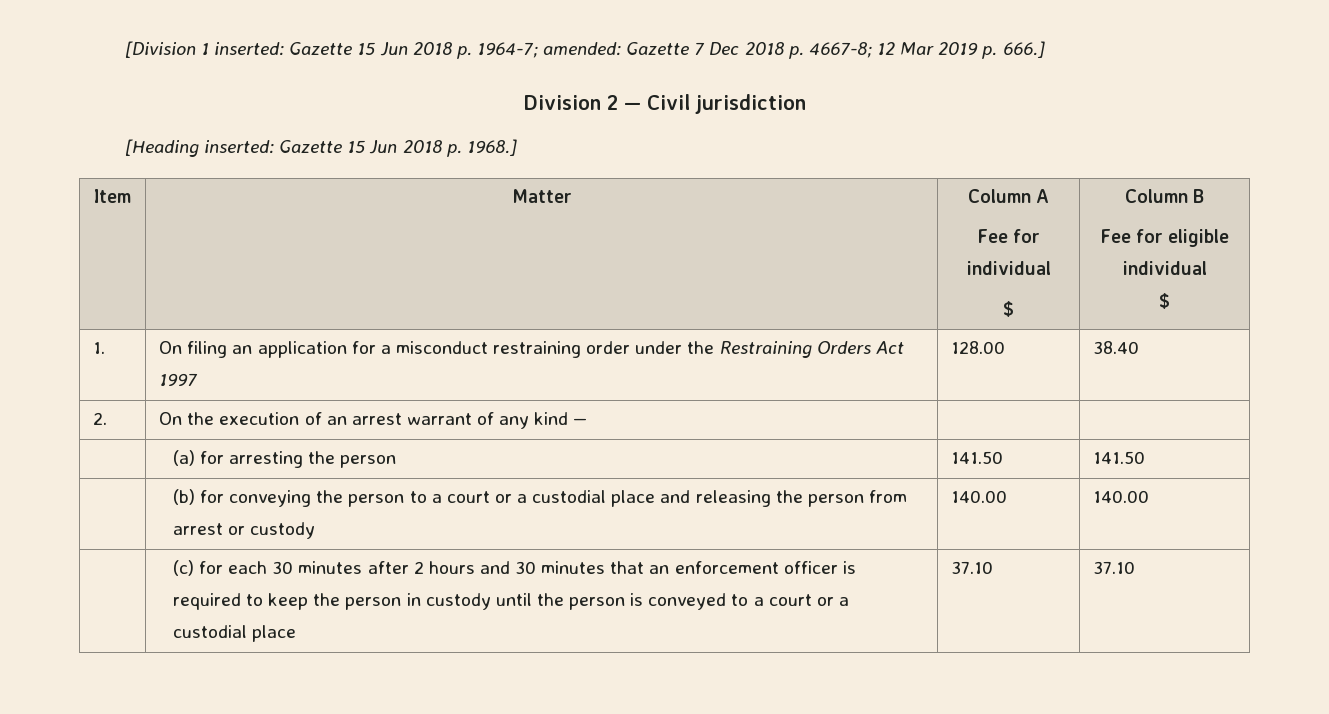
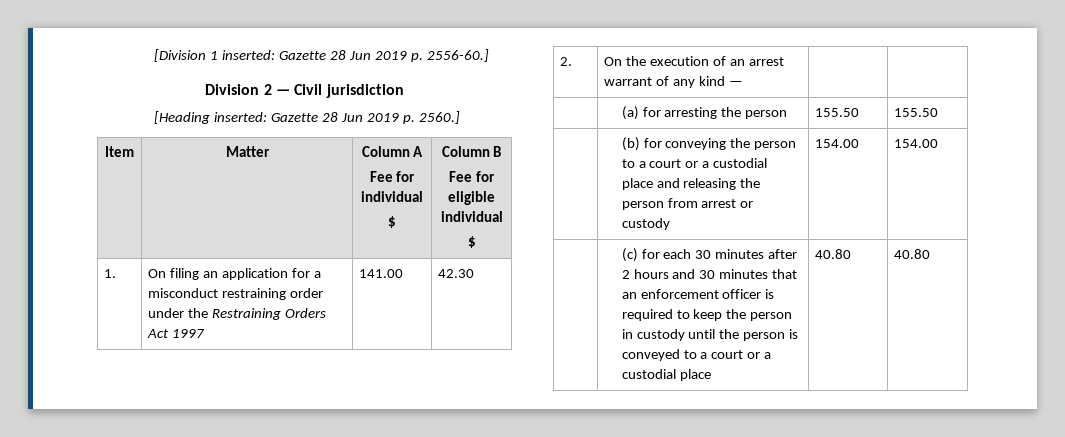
[357,41,1045,59] 15 Jun 2018 p. 1964-7; amended: Gazette 7 Dec 2018 p. 4667-8; 12 Mar 2019 p. 666.] -> [329,49,489,62] 28 Jun 2019 p. 2556-60.]
[347,139,517,157] 15 Jun 2018 p. 1968.] -> [322,111,460,124] 28 Jun 2019 p. 2560.]
[951,341,1006,354] [1093,341,1140,354] 128.00 | 38.40 -> [359,269,404,278] [438,269,475,278] 141.00 | 42.30
[951,451,1004,464] [1093,451,1146,464] 141.50 | 141.50 -> [815,108,860,117] [894,108,939,117] 155.50 | 155.50
[951,490,1008,503] [1093,490,1150,503] 140.00 | 140.00 -> [815,139,860,148] [894,139,939,148] 154.00 | 154.00
[951,561,994,574] [1093,561,1136,574] 37.10 | 37.10 -> [815,249,852,259] [894,249,931,259] 40.80 | 40.80

